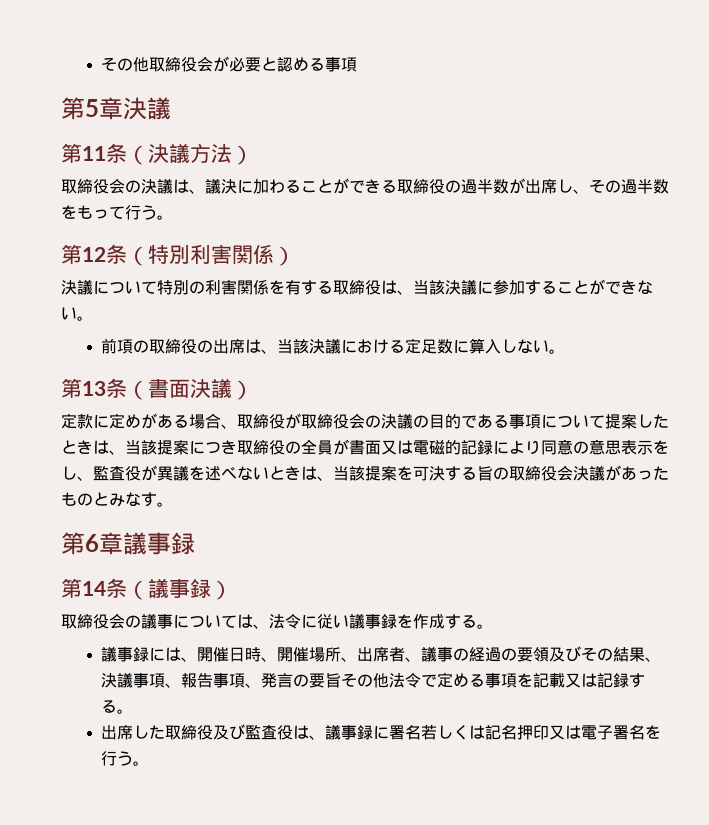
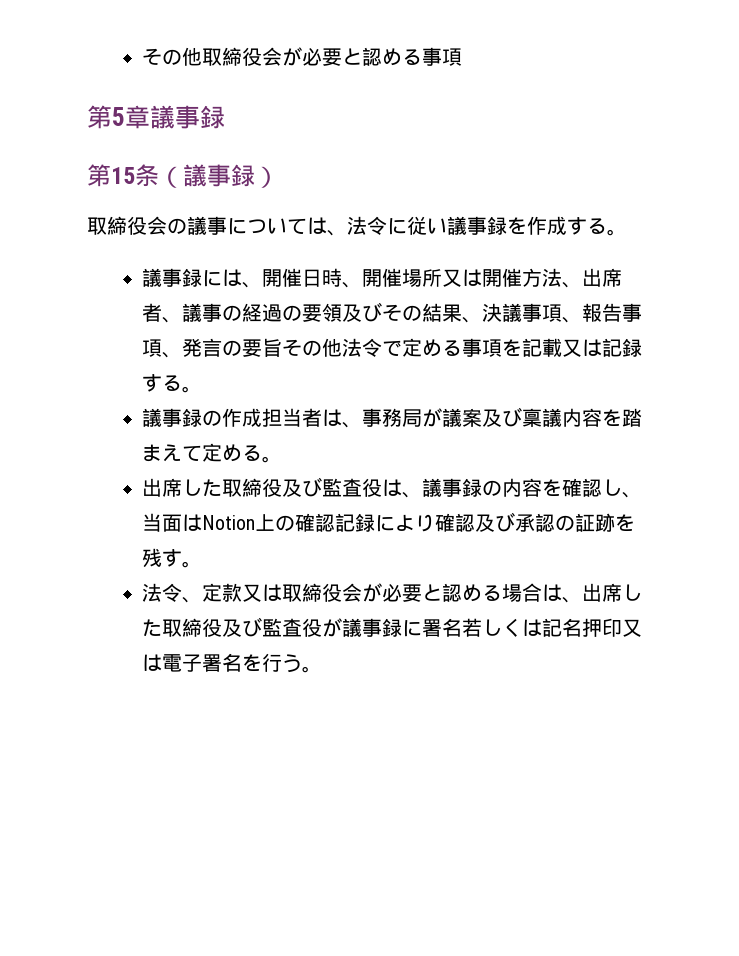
[123,97,171,120] [61,143,253,165] [61,178,669,194] [61,205,173,220] [61,244,295,266] [61,279,653,295] [61,307,93,321] [101,338,566,354] [61,378,253,400] [61,413,669,429] [61,439,669,455] [61,465,669,481] [61,492,173,507] [61,532,123,555] 決議 // 第11条（決議方法） // 取締役会の決議は、議決に加わることができる取締役の過半数が出席し、その過半数をもって行う。 // 第12条（特別利害関係） // 決議について特別の利害関係を有する取締役は、当該決議に参加することができない。 // 前項の取締役の出席は、当該決議における定足数に算入しない。 // 第13条（書面決議） // 定款に定めがある場合、取締役が取締役会の決議の目的である事項について提案したときは、当該提案につき取締役の全員が書面又は電磁的記録により同意の意思表示をし、監査役が異議を述べないときは、当該提案を可決する旨の取締役会決議があったものとみなす。 // 第6章 -> (150, 117) none
[82,581,106,596] 14 -> [111,167,135,184] 15
(342, 654) none -> [441,268,562,287] 又は開催方法
(134, 711) none -> [141,407,642,428] [141,443,282,463] // 議事録の作成担当者は、事務局が議案及び稟議内容を踏まえて定める。
(374, 732) none -> [481,478,642,498] [141,512,635,532] [141,548,202,568] [141,583,642,603] [141,617,402,637] の内容を確認し、当面はNotion上の確認記録により確認及び承認の証跡を残す。 // 法令、定款又は取締役会が必要と認める場合は、出席した取締役及び監査役が議事録

